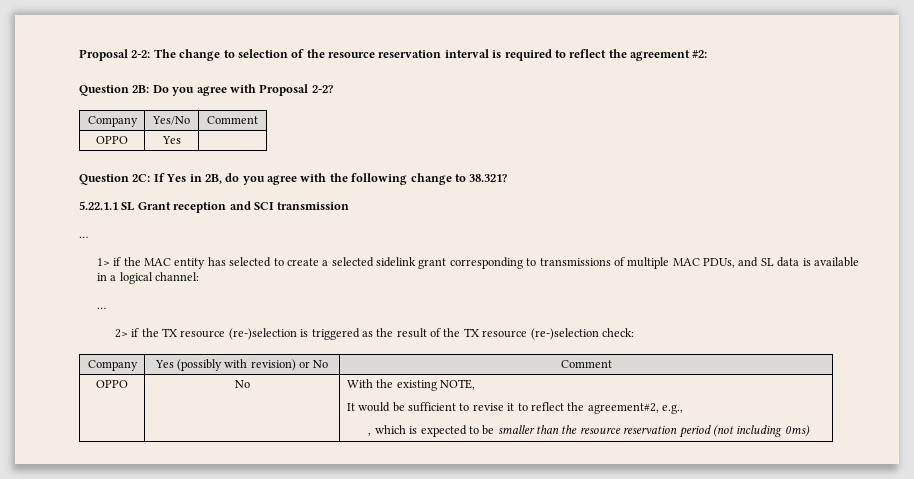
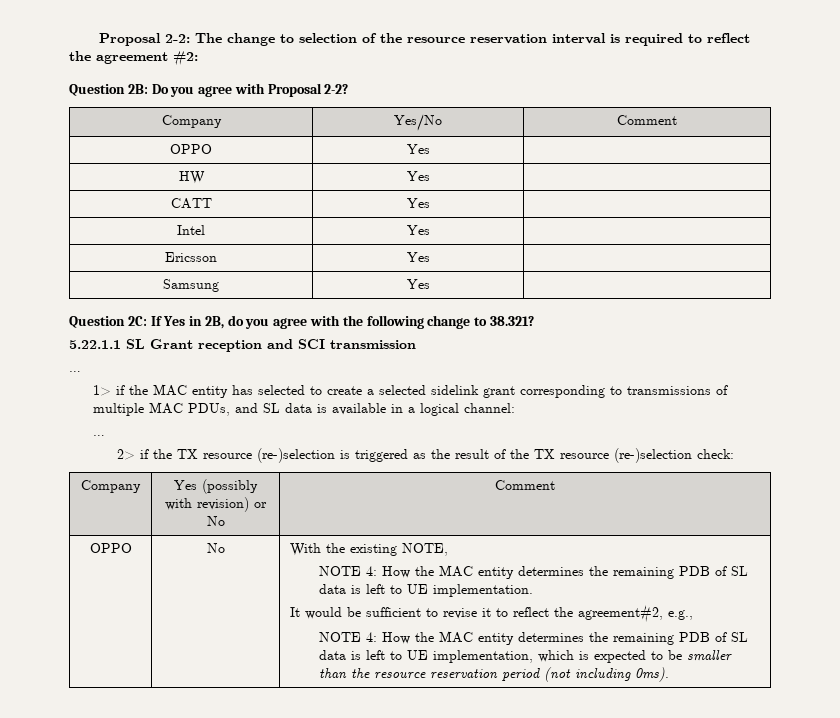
(181, 140) none -> [178,171,205,184] [406,171,430,181] [170,198,212,209] [406,198,430,208] [177,225,205,235] [406,225,430,235] [165,252,217,262] [406,252,430,262] [163,279,219,292] [406,279,430,289] // HW | Yes | // CATT | Yes | // Intel | Yes | // Ericsson | Yes | // Samsung | Yes |
(476, 384) none -> [319,565,749,579] [319,584,534,597] // NOTE 4: How the MAC entity determines the remaining PDB of SL data is left to UE implementation.
[368,432,372,436] , -> [319,631,749,645] [319,650,534,663] NOTE 4: How the MAC entity determines the remaining PDB of SL data is left to UE implementation,
[784,425,810,437] 0ms) -> [635,667,670,682] 0ms).

